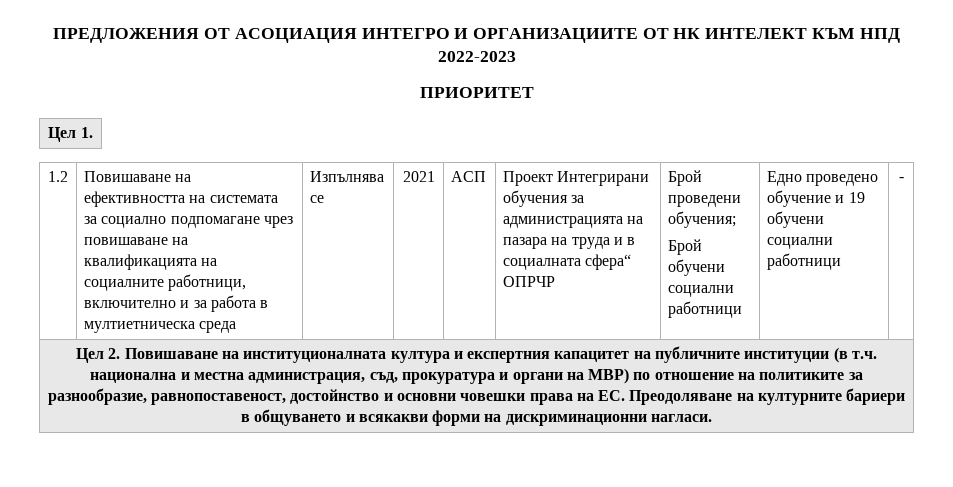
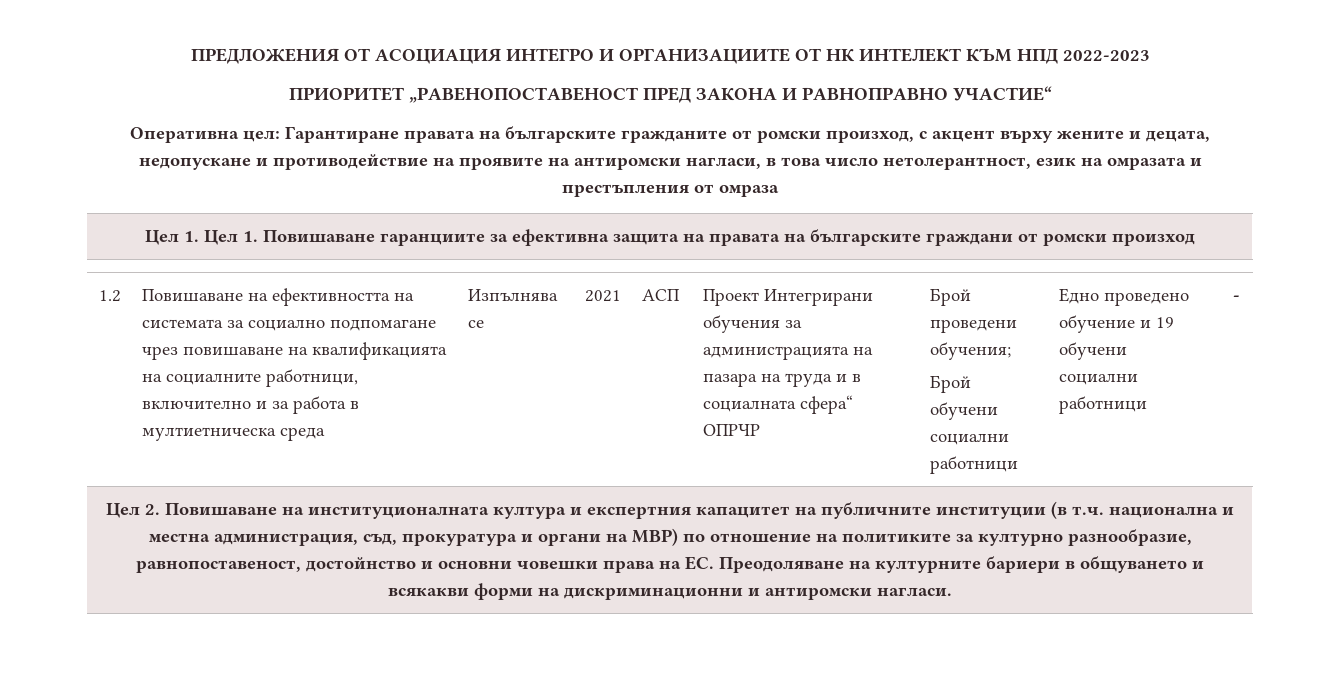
[48,127,93,142] // Цел 1. -> [408,86,1052,103] [130,126,1210,143] [138,154,1202,170] [562,184,779,197] [144,229,1195,246] „РАВЕНОПОСТАВЕНОСТ ПРЕД ЗАКОНА И РАВНОПРАВНО УЧАСТИЕ“ // Оперативна цел: Гарантиране правата на българските гражданите от ромски произход, с акцент върху жените и децата, недопускане и противодействие на проявите на антиромски нагласи, в това число нетолерантност, език на омразата и престъпления от омраза // Цел 1. Цел 1. Повишаване гаранциите за ефективна защита на правата на българските граждани от ромски произход
(863, 376) none -> [977,533,1063,546] културно
(647, 420) none -> [748,587,872,600] и антиромски

